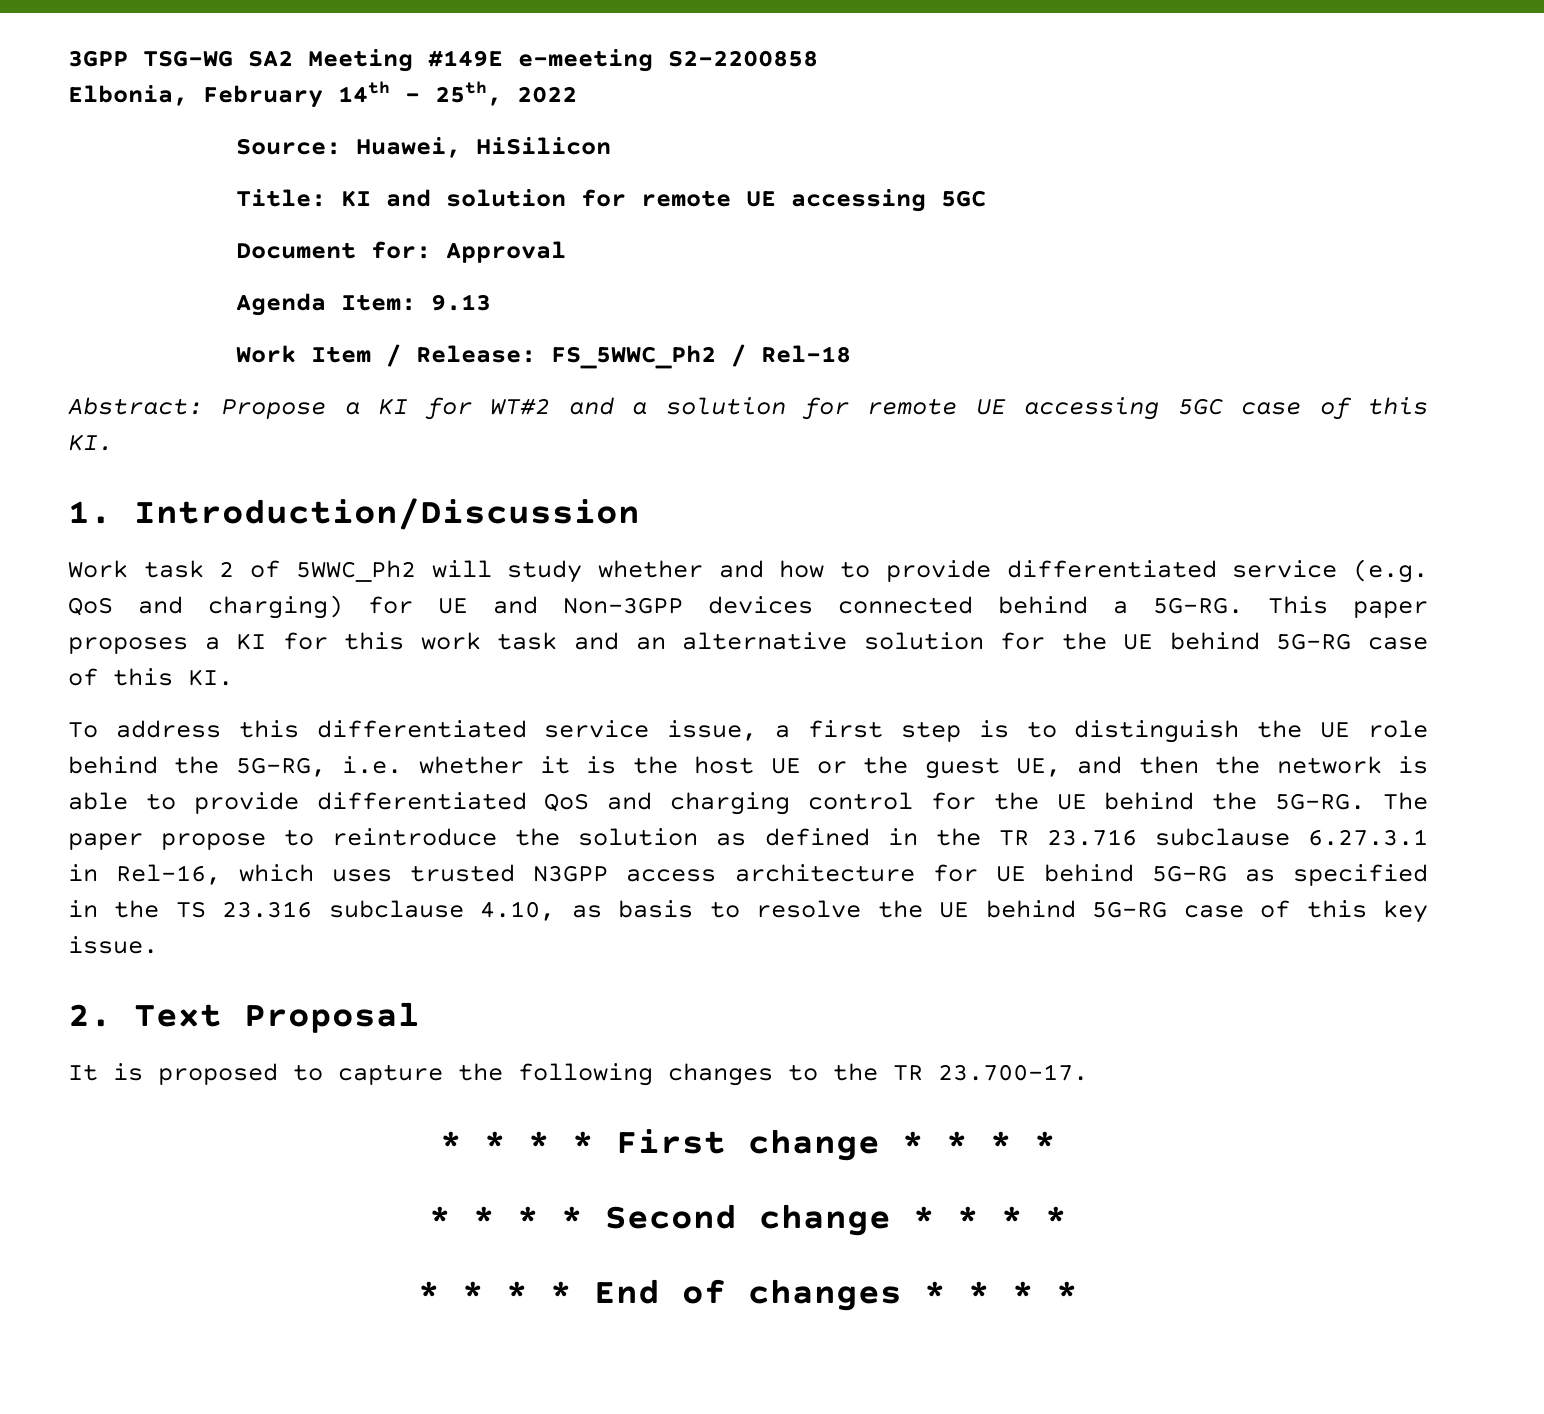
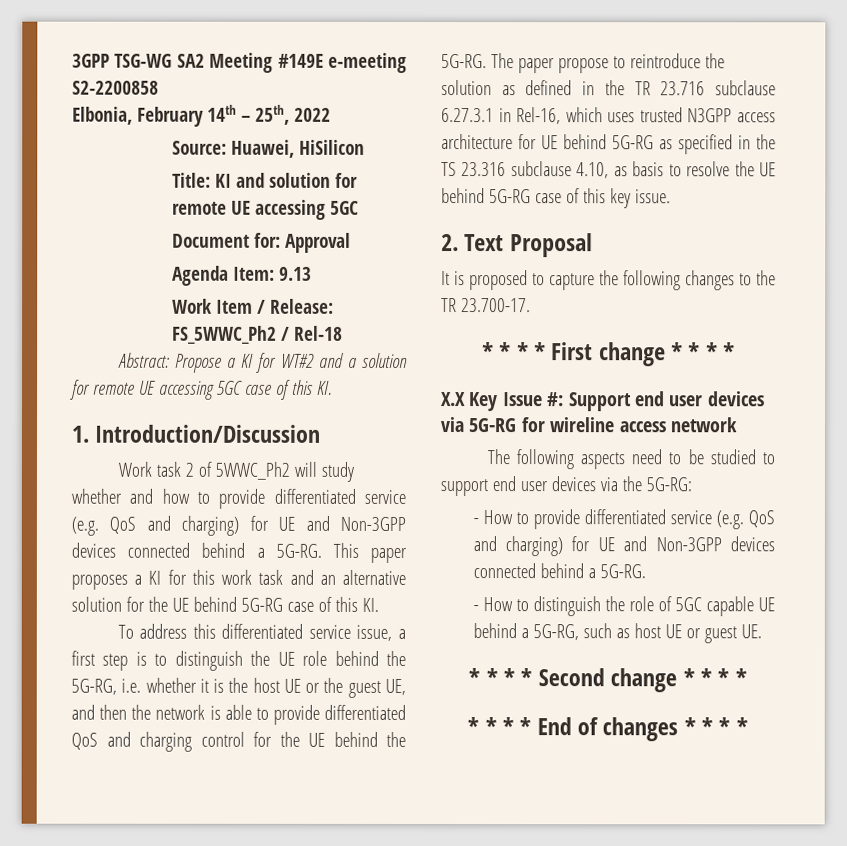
(1056, 1142) none -> [441,391,765,412] [440,417,738,433] [486,449,775,470] [440,476,692,497] [472,509,775,530] [472,536,775,557] [472,563,646,579] [472,596,775,617] [472,623,762,644] // X.X Key Issue #: Support end user devices via 5G-RG for wireline access network // The following aspects need to be studied to support end user devices via the 5G-RG: // - How to provide differentiated service (e.g. QoS and charging) for UE and Non-3GPP devices connected behind a 5G-RG. // - How to distinguish the role of 5GC capable UE behind a 5G-RG, such as host UE or guest UE.

